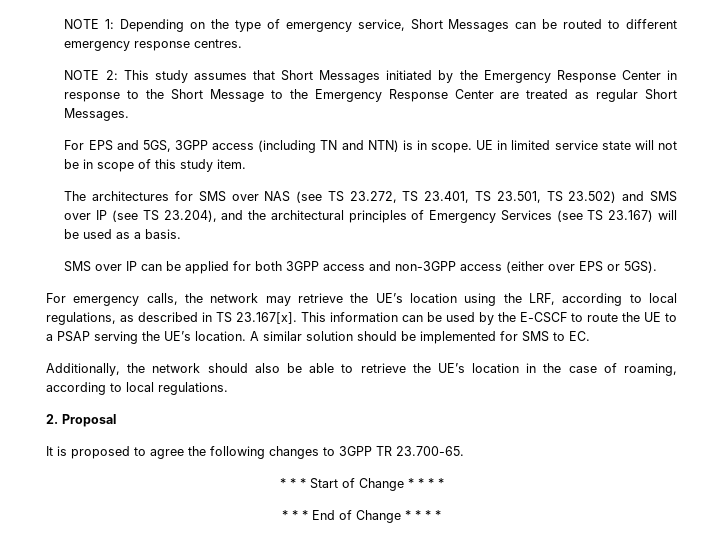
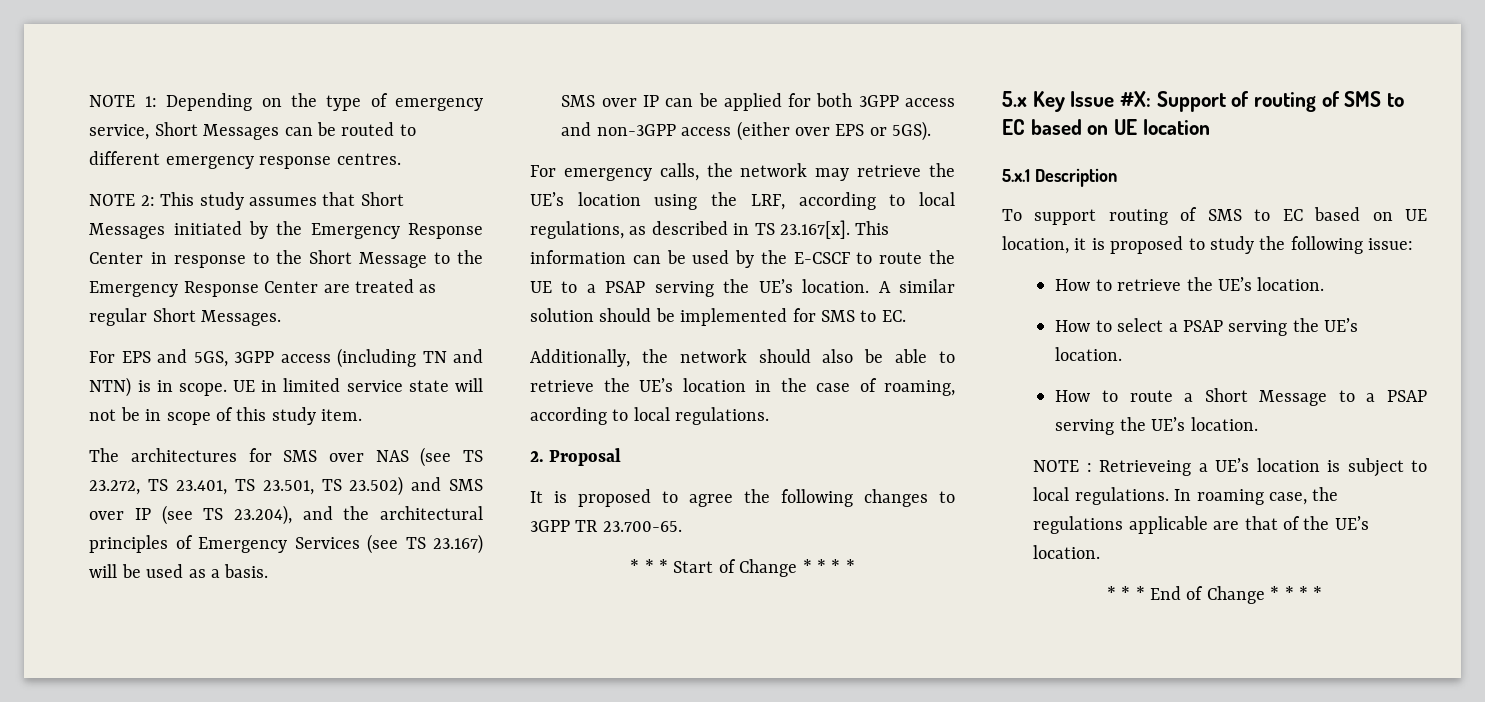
(444, 483) none -> [1002,91,1405,112] [1002,119,1210,135] [1002,168,1117,187] [1002,207,1427,225] [1002,236,1414,254] [1055,277,1325,291] [1055,318,1359,336] [1055,347,1123,361] [1055,388,1427,406] [1055,417,1258,435] [1033,458,1427,477] [1033,487,1339,505] [1033,516,1369,534] [1033,545,1101,559] // 5.x Key Issue #X: Support of routing of SMS to EC based on UE location // 5.x.1 Description // To support routing of SMS to EC based on UE location, it is proposed to study the following issue: // How to retrieve the UE’s location. // How to select a PSAP serving the UE’s location. // How to route a Short Message to a PSAP serving the UE’s location. // NOTE : Retrieveing a UE’s location is subject to local regulations. In roaming case, the regulations applicable are that of the UE’s location.

